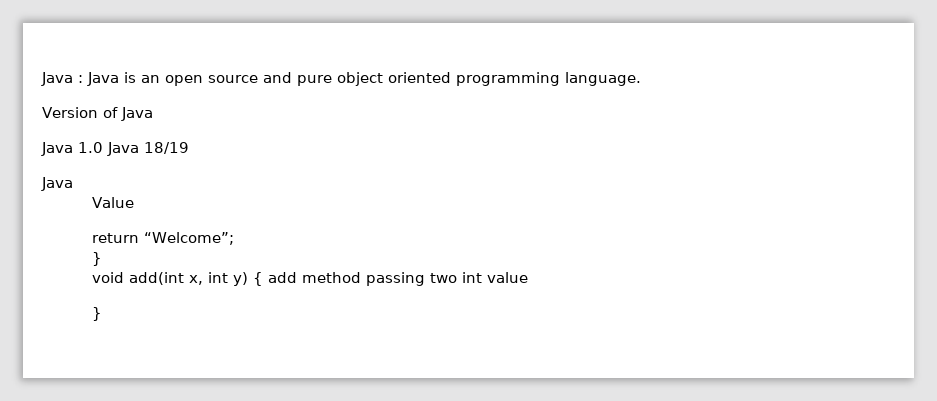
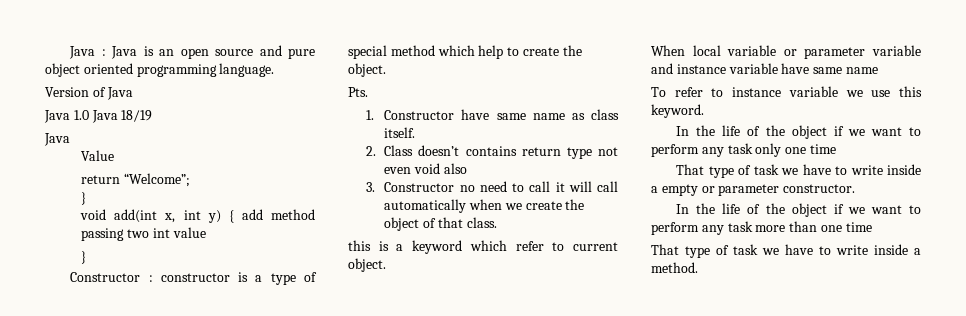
(103, 314) none -> [70,272,318,285] [348,45,582,59] [348,63,386,77] [348,87,368,97] [366,109,619,120] [384,127,416,138] [366,145,618,159] [384,163,467,174] [366,181,618,192] [384,199,585,213] [384,217,497,231] [348,240,618,254] [348,258,386,272] [651,45,921,59] [651,63,878,74] [651,86,922,97] [651,104,704,118] [676,125,921,139] [651,143,836,157] [676,164,921,178] [651,184,856,196] [676,203,921,217] [651,221,872,235] [651,244,921,258] [651,262,698,273] // Constructor : constructor is a type of special method which help to create the object. // Pts. // 1. Constructor have same name as class itself. // 2. Class doesn’t contains return type not even void also // 3. Constructor no need to call it will call automatically when we create the object of that class. // this is a keyword which refer to current object. // When local variable or parameter variable and instance variable have same name // To refer to instance variable we use this keyword. // In the life of the object if we want to perform any task only one time // That type of task we have to write inside a empty or parameter constructor. // In the life of the object if we want to perform any task more than one time // That type of task we have to write inside a method.

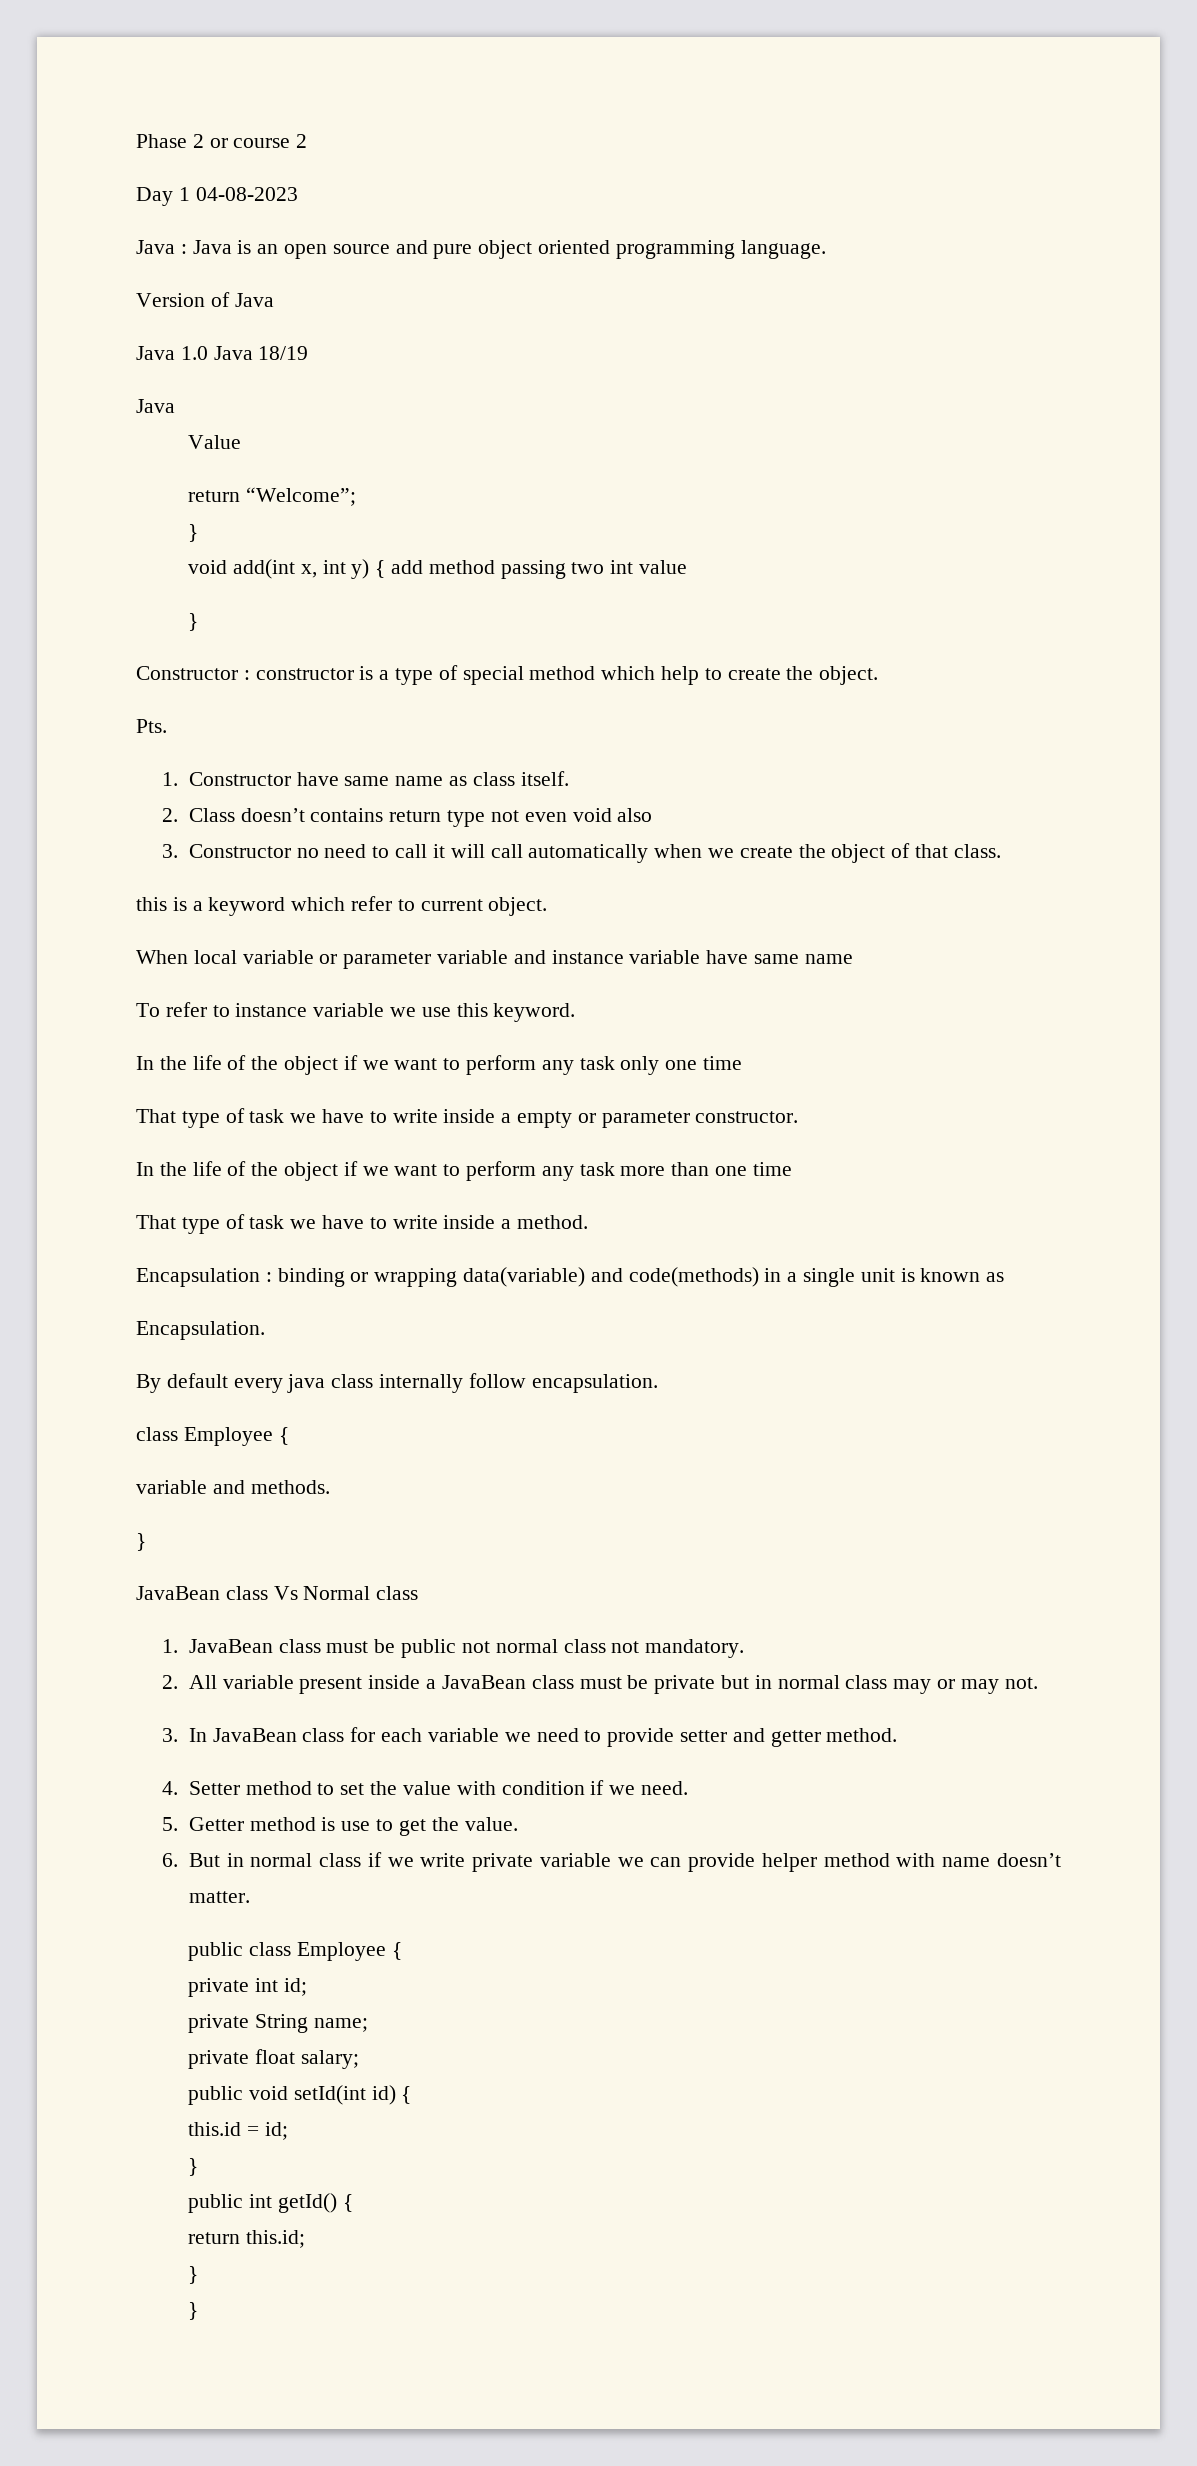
(69, 52) none -> [136,134,308,148] [136,187,298,206] Phase 2 or course 2 // Day 1 04-08-2023 //
(698, 267) none -> [136,1267,1005,1287] [136,1321,265,1340] [136,1373,658,1393] [136,1427,289,1446] [136,1480,330,1494] [136,1533,146,1551] [136,1586,419,1600] [162,1639,745,1658] [162,1675,1038,1694] [162,1727,898,1747] [162,1780,688,1795] [162,1817,518,1836] [162,1852,1061,1872] [188,1891,250,1903] [188,1942,402,1961] [188,1978,307,1997] [188,2014,368,2033] [188,2049,359,2069] [188,2085,412,2105] [188,2122,288,2140] [188,2158,199,2176] [188,2193,353,2213] [188,2230,306,2248] [188,2266,199,2284] [188,2302,199,2320] // Encapsulation : binding or wrapping data(variable) and code(methods) in a single unit is known as // Encapsulation. // By default every java class internally follow encapsulation. // class Employee { // variable and methods. // } // JavaBean class Vs Normal class // 1. JavaBean class must be public not normal class not mandatory. // 2. All variable present inside a JavaBean class must be private but in normal class may or may not. // 3. In JavaBean class for each variable we need to provide setter and getter method. // 4. Setter method to set the value with condition if we need. // 5. Getter method is use to get the value. // 6. But in normal class if we write private variable we can provide helper method with name doesn’t matter. // public class Employee { // private int id; // private String name; // private float salary; // public void setId(int id) { // this.id = id; // } // public int getId() { // return this.id; // } // }

